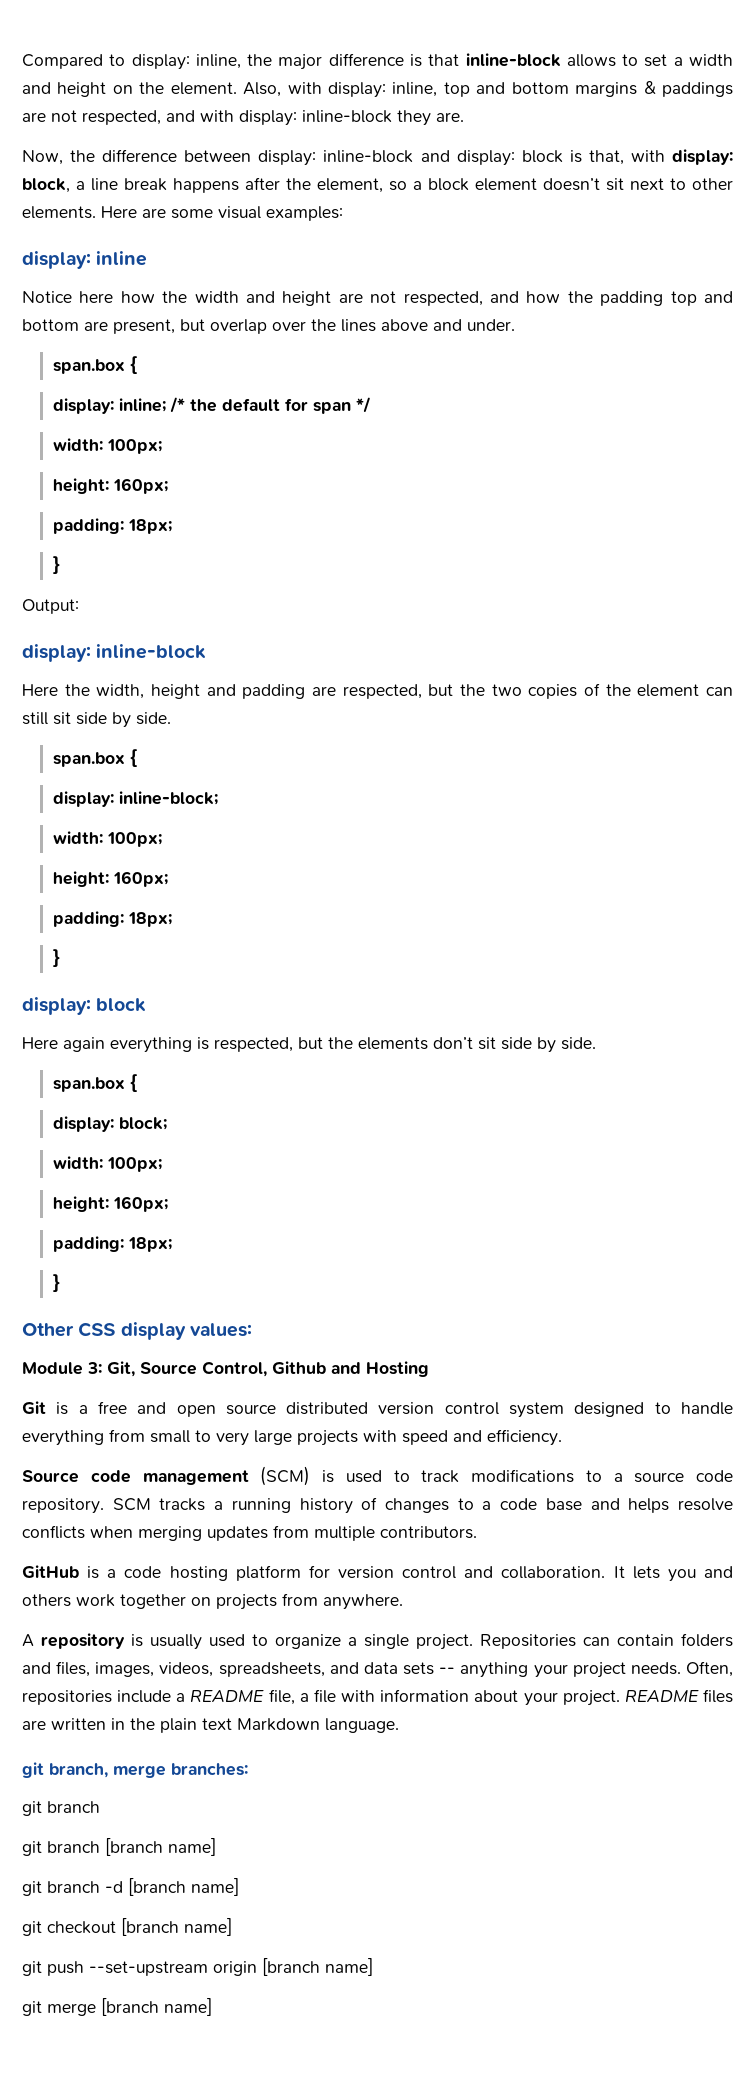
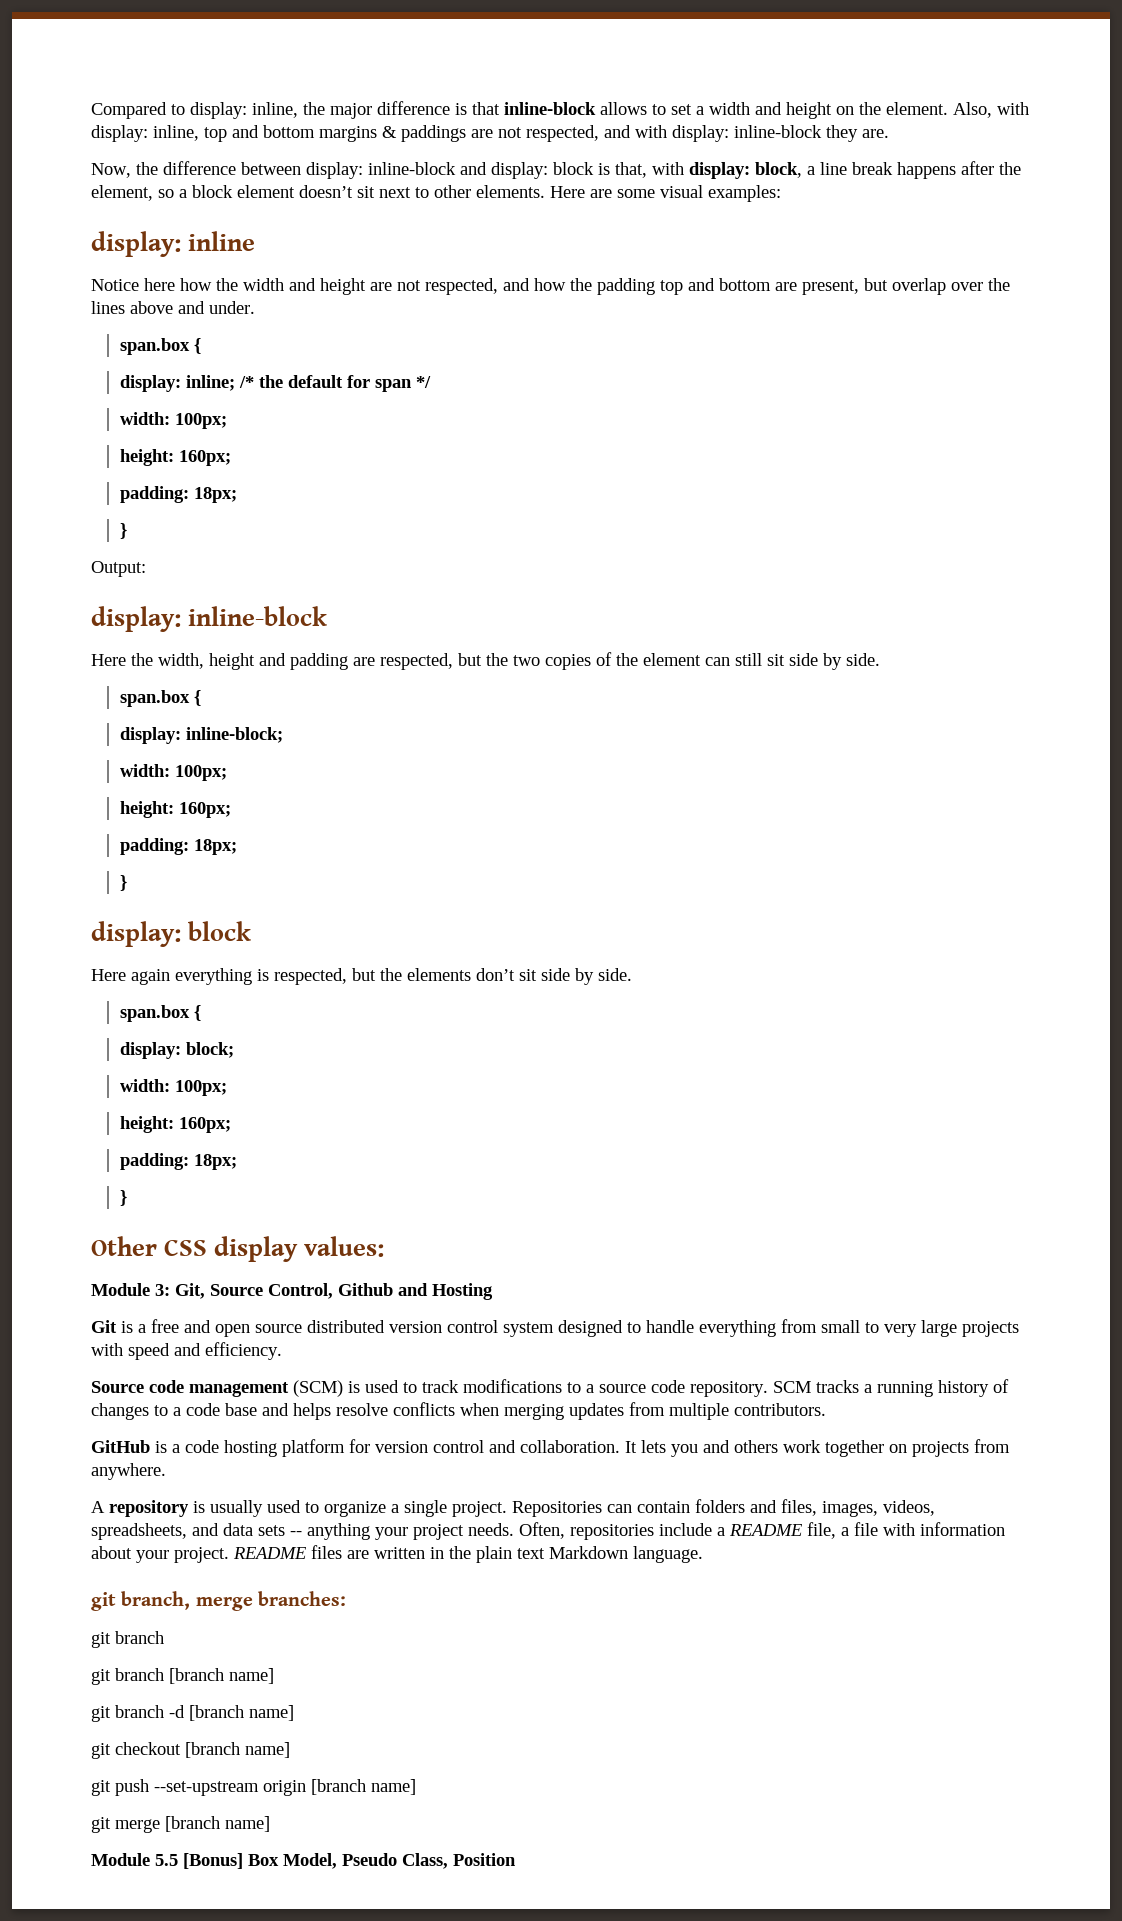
(212, 2007) none -> [91,1853,516,1869] // Module 5.5 [Bonus] Box Model, Pseudo Class, Position

